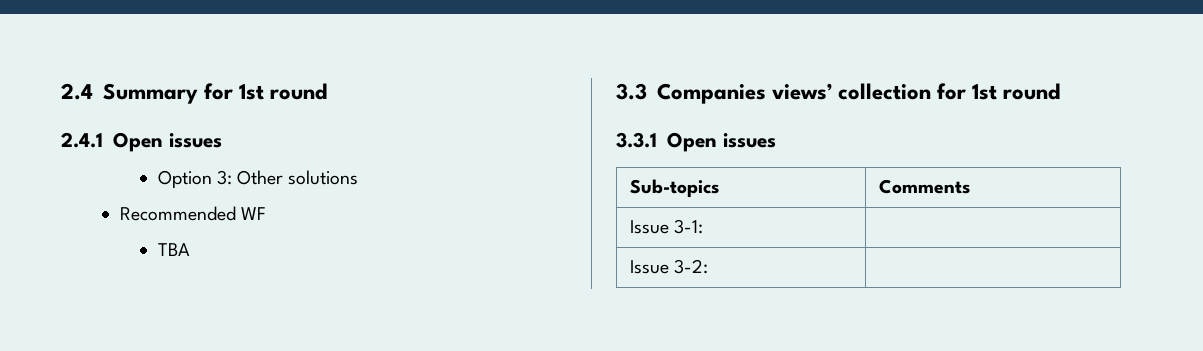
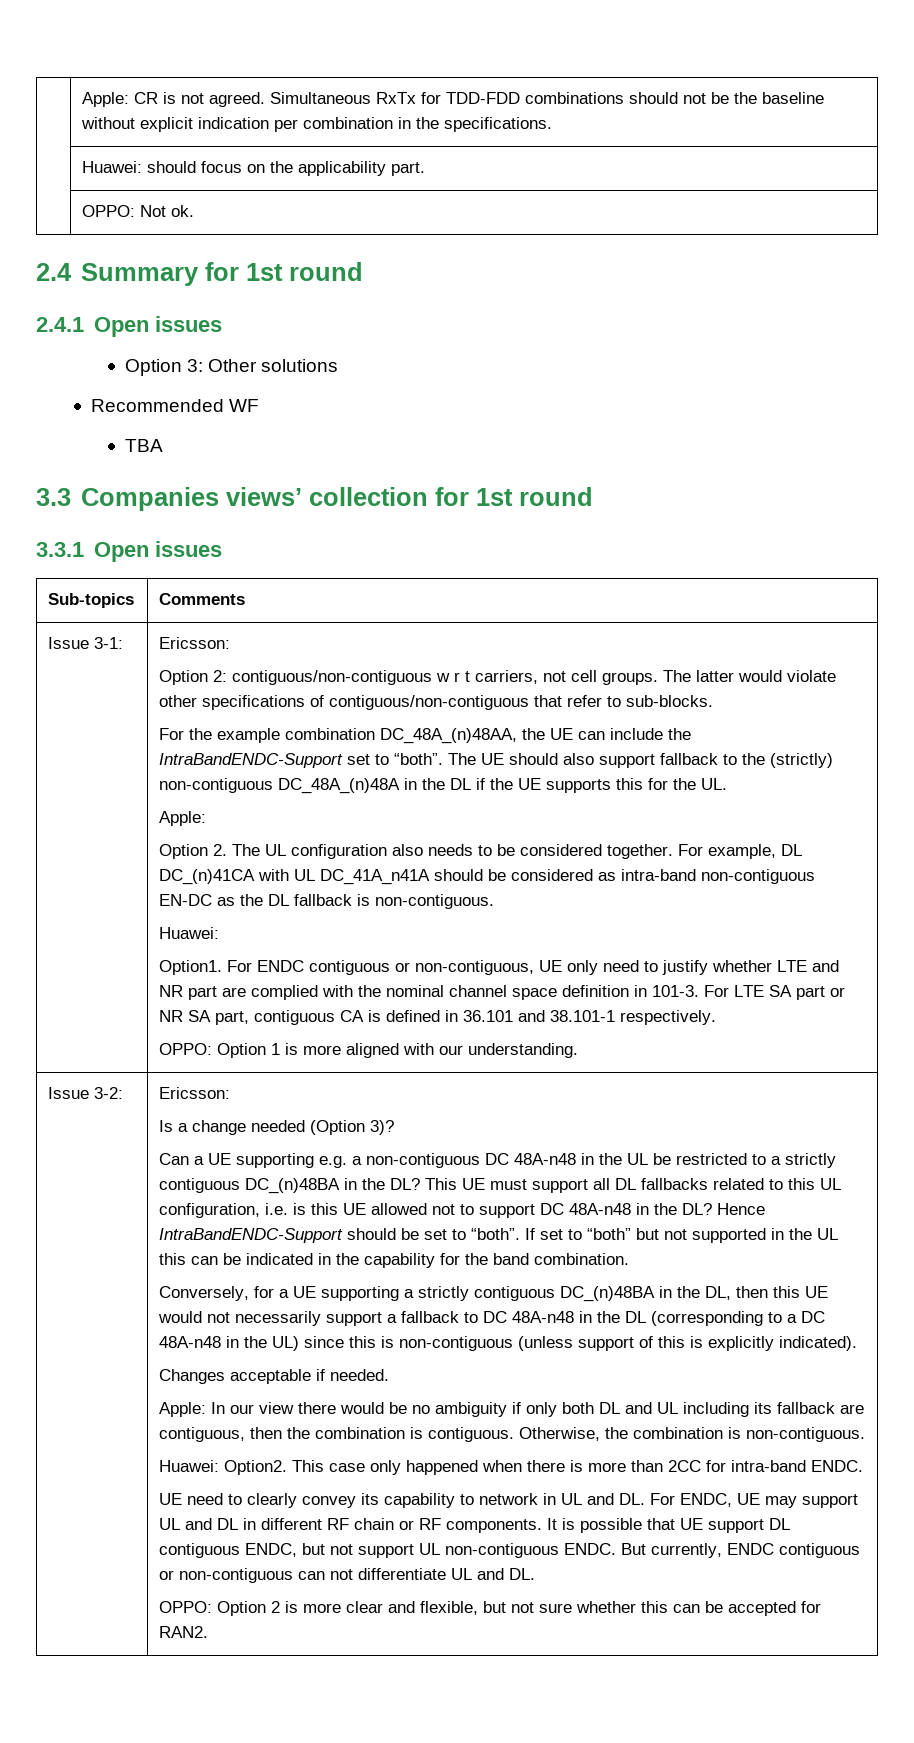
(61, 91) none -> [82,92,825,107] [81,117,553,132] [82,161,426,176] [82,205,195,217] | Apple: CR is not agreed. Simultaneous RxTx for TDD-FDD combinations should not be the baseline without explicit indication per combination in the specifications. // | Huawei: should focus on the applicability part. // | OPPO: Not ok. //
[629,259,709,274] // Issue 3-2: | -> [159,637,231,649] [159,670,837,685] [159,695,714,710] [159,728,692,744] [159,753,834,768] [159,778,728,794] [159,811,207,826] [159,844,803,859] [159,869,816,885] [159,894,495,909] [159,927,220,939] [159,960,840,975] [159,985,846,1000] [159,1010,717,1025] [159,1043,579,1058] [48,1087,124,1099] [159,1087,231,1099] [159,1120,395,1135] [159,1153,837,1168] [159,1178,842,1194] [159,1203,766,1218] [159,1228,839,1243] [159,1253,630,1268] [159,1286,829,1302] [158,1311,826,1326] [159,1336,858,1351] [159,1369,390,1384] [159,1402,865,1417] [159,1427,866,1442] [159,1460,864,1475] [159,1493,859,1508] [159,1518,791,1533] [159,1543,861,1558] [159,1568,536,1583] [159,1601,822,1616] [159,1626,209,1638] Ericsson: // Option 2: contiguous/non-contiguous w r t carriers, not cell groups. The latter would violate other specifications of contiguous/non-contiguous that refer to sub-blocks. // For the example combination DC_48A_(n)48AA, the UE can include the IntraBandENDC-Support set to “both”. The UE should also support fallback to the (strictly) non-contiguous DC_48A_(n)48A in the DL if the UE supports this for the UL. // Apple: // Option 2. The UL configuration also needs to be considered together. For example, DL DC_(n)41CA with UL DC_41A_n41A should be considered as intra-band non-contiguous EN-DC as the DL fallback is non-contiguous. // Huawei: // Option1. For ENDC contiguous or non-contiguous, UE only need to justify whether LTE and NR part are complied with the nominal channel space definition in 101-3. For LTE SA part or NR SA part, contiguous CA is defined in 36.101 and 38.101-1 respectively. // OPPO: Option 1 is more aligned with our understanding. // Issue 3-2: | Ericsson: // Is a change needed (Option 3)? // Can a UE supporting e.g. a non-contiguous DC 48A-n48 in the UL be restricted to a strictly contiguous DC_(n)48BA in the DL? This UE must support all DL fallbacks related to this UL configuration, i.e. is this UE allowed not to support DC 48A-n48 in the DL? Hence IntraBandENDC-Support should be set to “both”. If set to “both” but not supported in the UL this can be indicated in the capability for the band combination. // Conversely, for a UE supporting a strictly contiguous DC_(n)48BA in the DL, then this UE would not necessarily support a fallback to DC 48A-n48 in the DL (corresponding to a DC 48A-n48 in the UL) since this is non-contiguous (unless support of this is explicitly indicated). // Changes acceptable if needed. // Apple: In our view there would be no ambiguity if only both DL and UL including its fallback are contiguous, then the combination is contiguous. Otherwise, the combination is non-contiguous. // Huawei: Option2. This case only happened when there is more than 2CC for intra-band ENDC. // UE need to clearly convey its capability to network in UL and DL. For ENDC, UE may support UL and DL in different RF chain or RF components. It is possible that UE support DL contiguous ENDC, but not support UL non-contiguous ENDC. But currently, ENDC contiguous or non-contiguous can not differentiate UL and DL. // OPPO: Option 2 is more clear and flexible, but not sure whether this can be accepted for RAN2.

